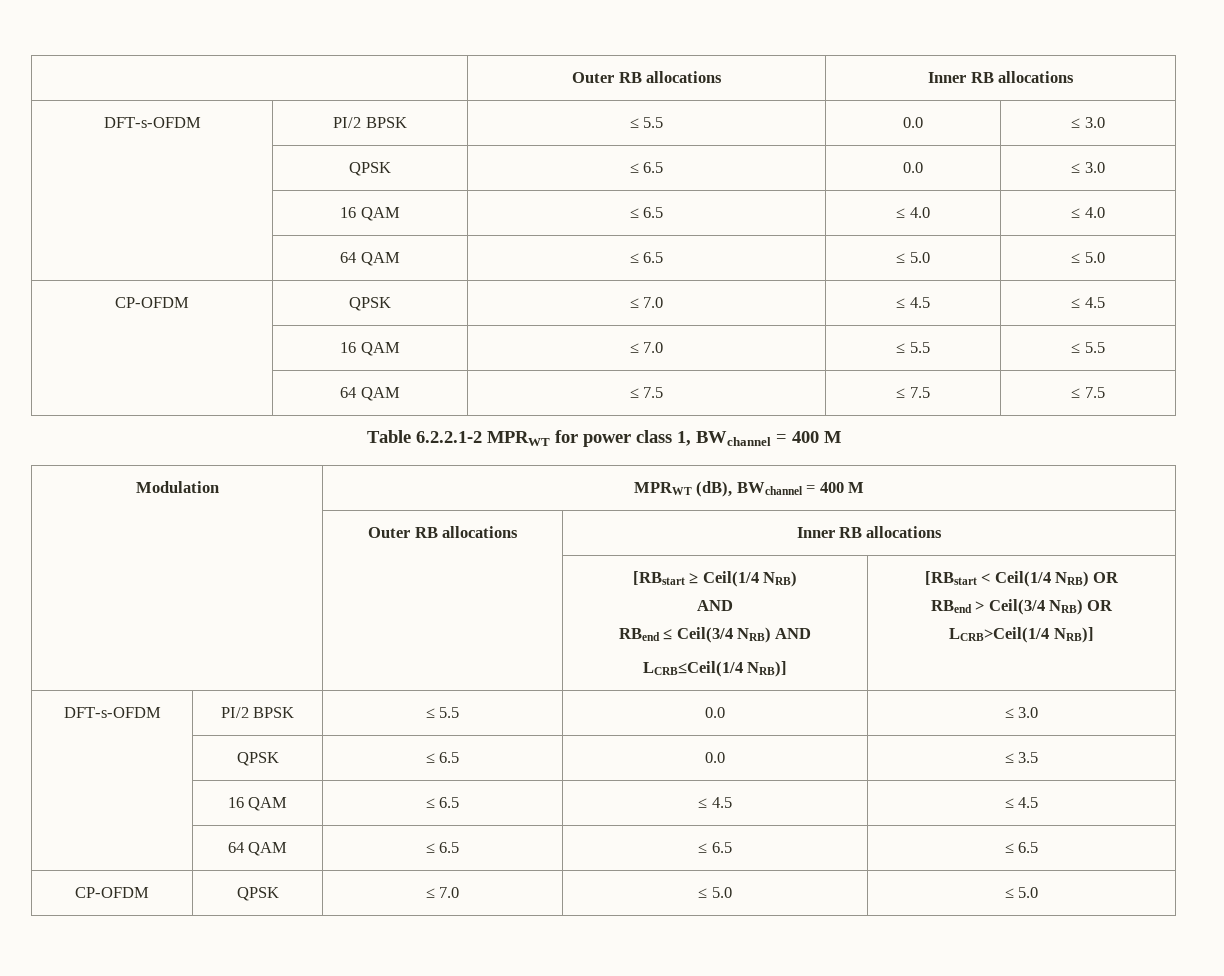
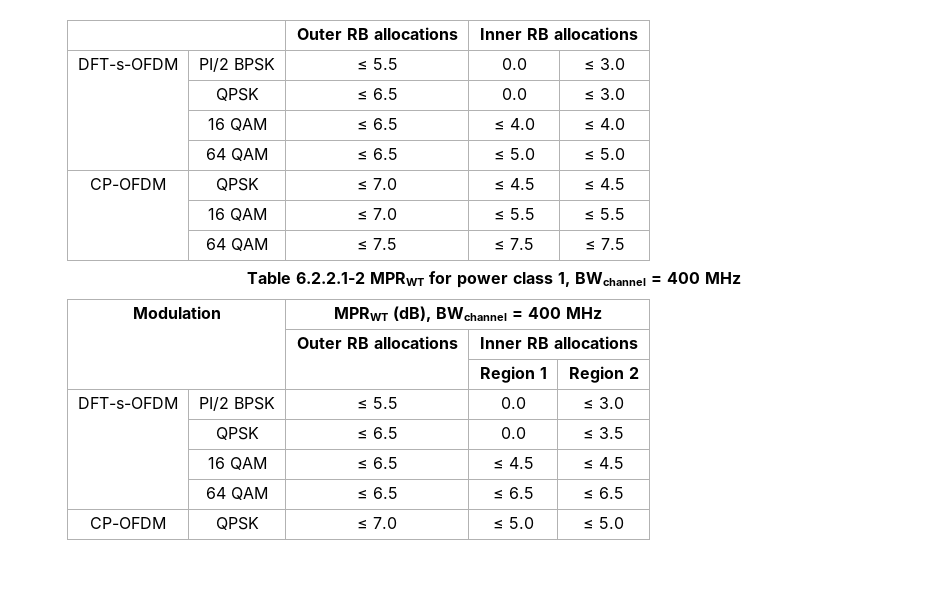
[823,431,841,443] M -> [704,272,741,284] MHz
[848,482,865,493] M -> [565,307,602,319] MHz
[632,571,798,587] [697,600,733,611] [618,627,812,643] [642,661,788,677] [924,571,1120,587] [930,599,1114,615] [949,627,1094,643] [RBstart ≥ Ceil(1/4 NRB) // AND // RBend ≤ Ceil(3/4 NRB) AND // LCRB≤Ceil(1/4 NRB)] | [RBstart < Ceil(1/4 NRB) OR // RBend > Ceil(3/4 NRB) OR // LCRB>Ceil(1/4 NRB)] -> [479,366,547,383] [568,366,639,383] Region 1 | Region 2

